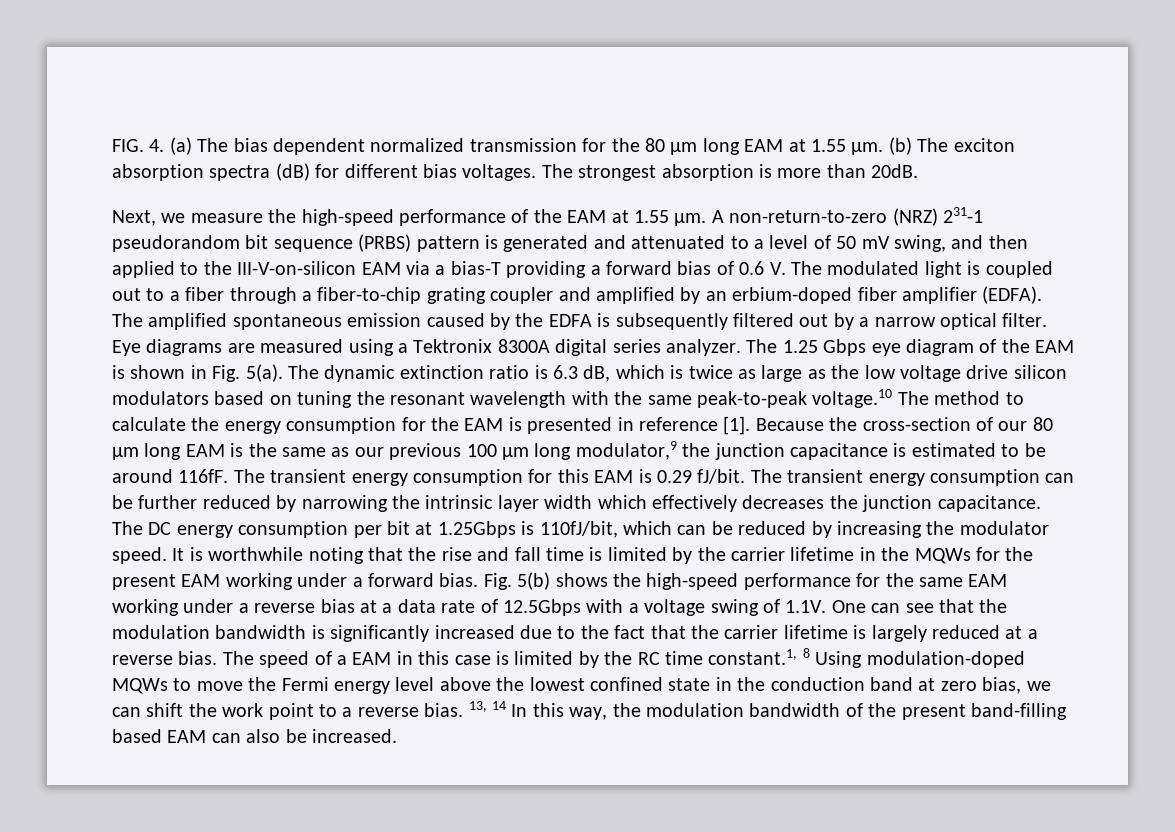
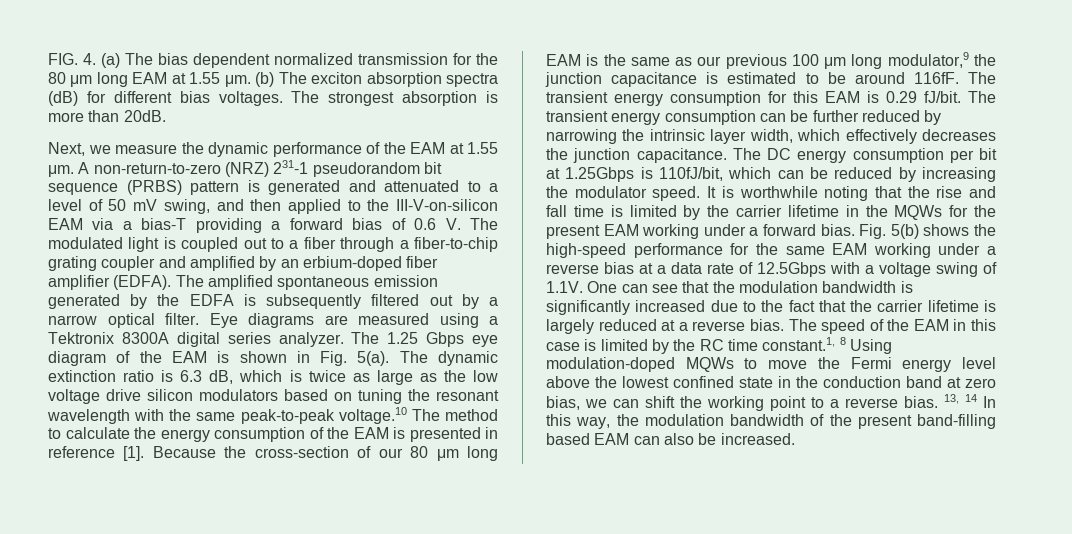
[301,209,394,226] high-speed -> [208,142,268,157] dynamic
[426,313,485,327] caused -> [48,294,120,309] generated
[401,417,426,431] for -> [309,427,324,439] of
[544,495,593,509] width -> [749,129,793,143] width,
[337,655,347,665] a -> [887,319,910,331] the
[222,703,264,717] work -> [707,396,764,411] working

